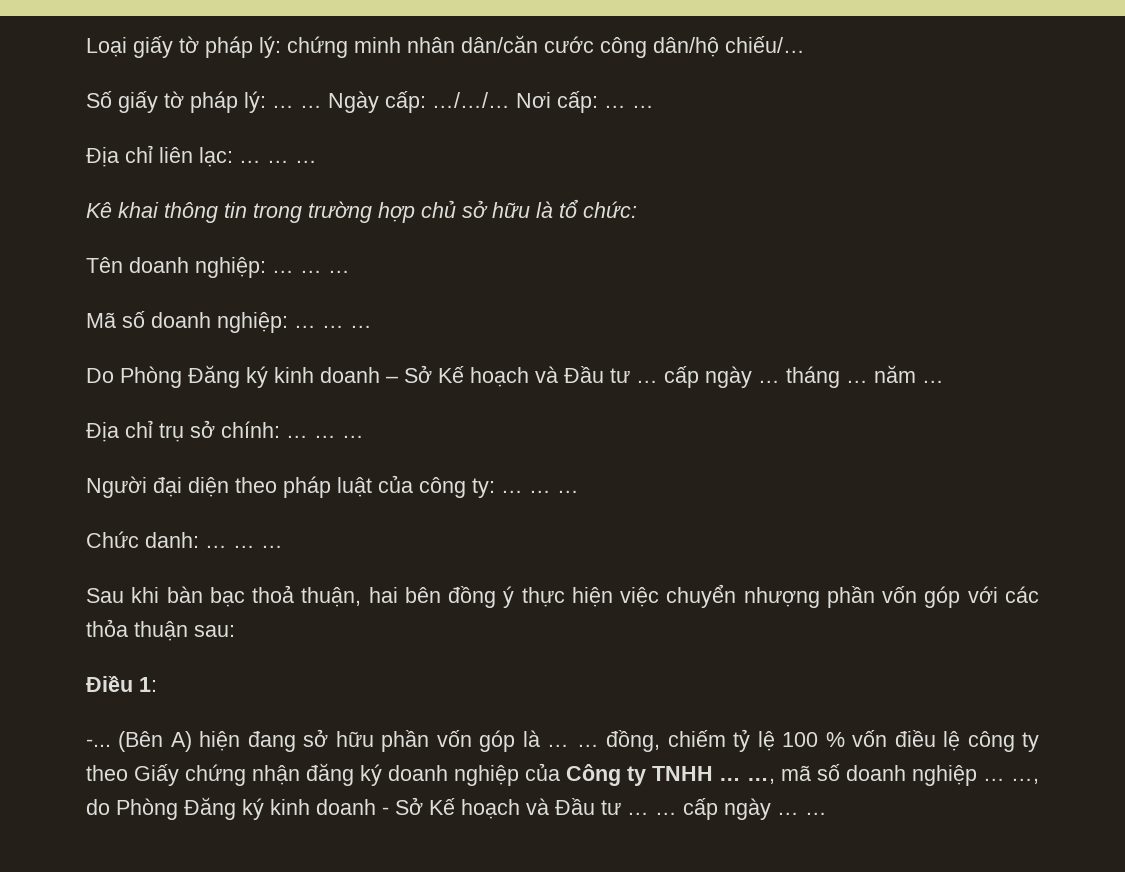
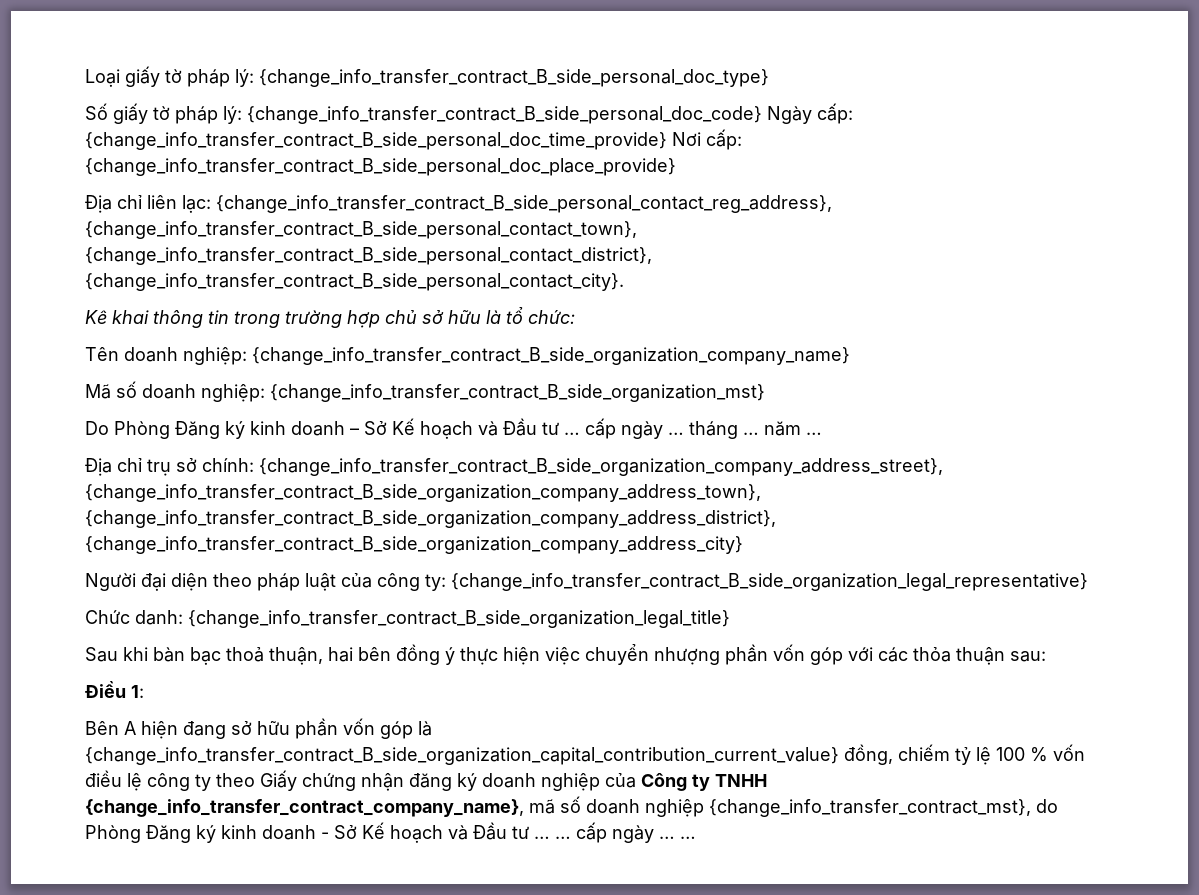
[287,35,805,58] chứng minh nhân dân/căn cước công dân/hộ chiếu/… -> [259,69,769,87] {change_info_transfer_contract_B_side_personal_doc_type}
[272,105,322,108] … … -> [247,106,762,124] {change_info_transfer_contract_B_side_personal_doc_code}
[432,92,510,108] …/…/… -> [85,132,667,150] {change_info_transfer_contract_B_side_personal_doc_time_provide}
[604,105,654,108] … … -> [85,158,676,176] {change_info_transfer_contract_B_side_personal_doc_place_provide}
[239,160,317,163] … … … -> [216,195,832,213] [85,221,637,239] [85,247,652,265] [85,273,624,291] {change_info_transfer_contract_B_side_personal_contact_reg_address}, {change_info_transfer_contract_B_side_personal_contact_town}, {change_info_transfer_contract_B_side_personal_contact_district}, {change_info_transfer_contract_B_side_personal_contact_city}.
[272,270,350,273] … … … -> [252,347,850,365] {change_info_transfer_contract_B_side_organization_company_name}
[294,325,372,328] … … … -> [270,384,765,402] {change_info_transfer_contract_B_side_organization_mst}
[286,435,364,438] … … … -> [259,458,943,476] [85,484,761,502] [85,510,776,528] [85,536,743,554] {change_info_transfer_contract_B_side_organization_company_address_street}, {change_info_transfer_contract_B_side_organization_company_address_town}, {change_info_transfer_contract_B_side_organization_company_address_district}, {change_info_transfer_contract_B_side_organization_company_address_city}
[501,490,579,493] … … … -> [451,573,1088,591] {change_info_transfer_contract_B_side_organization_legal_representative}
[205,545,283,548] … … … -> [188,610,730,628] {change_info_transfer_contract_B_side_organization_legal_title}
[86,731,192,752] -... (Bên A) -> [85,721,136,735] Bên A
[547,744,599,747] … … -> [85,747,839,765] {change_info_transfer_contract_B_side_organization_capital_contribution_current_value}
[719,778,775,784] … …, -> [85,799,524,817] {change_info_transfer_contract_company_name},
[983,778,1039,784] … …, -> [709,799,1031,817] {change_info_transfer_contract_mst},

